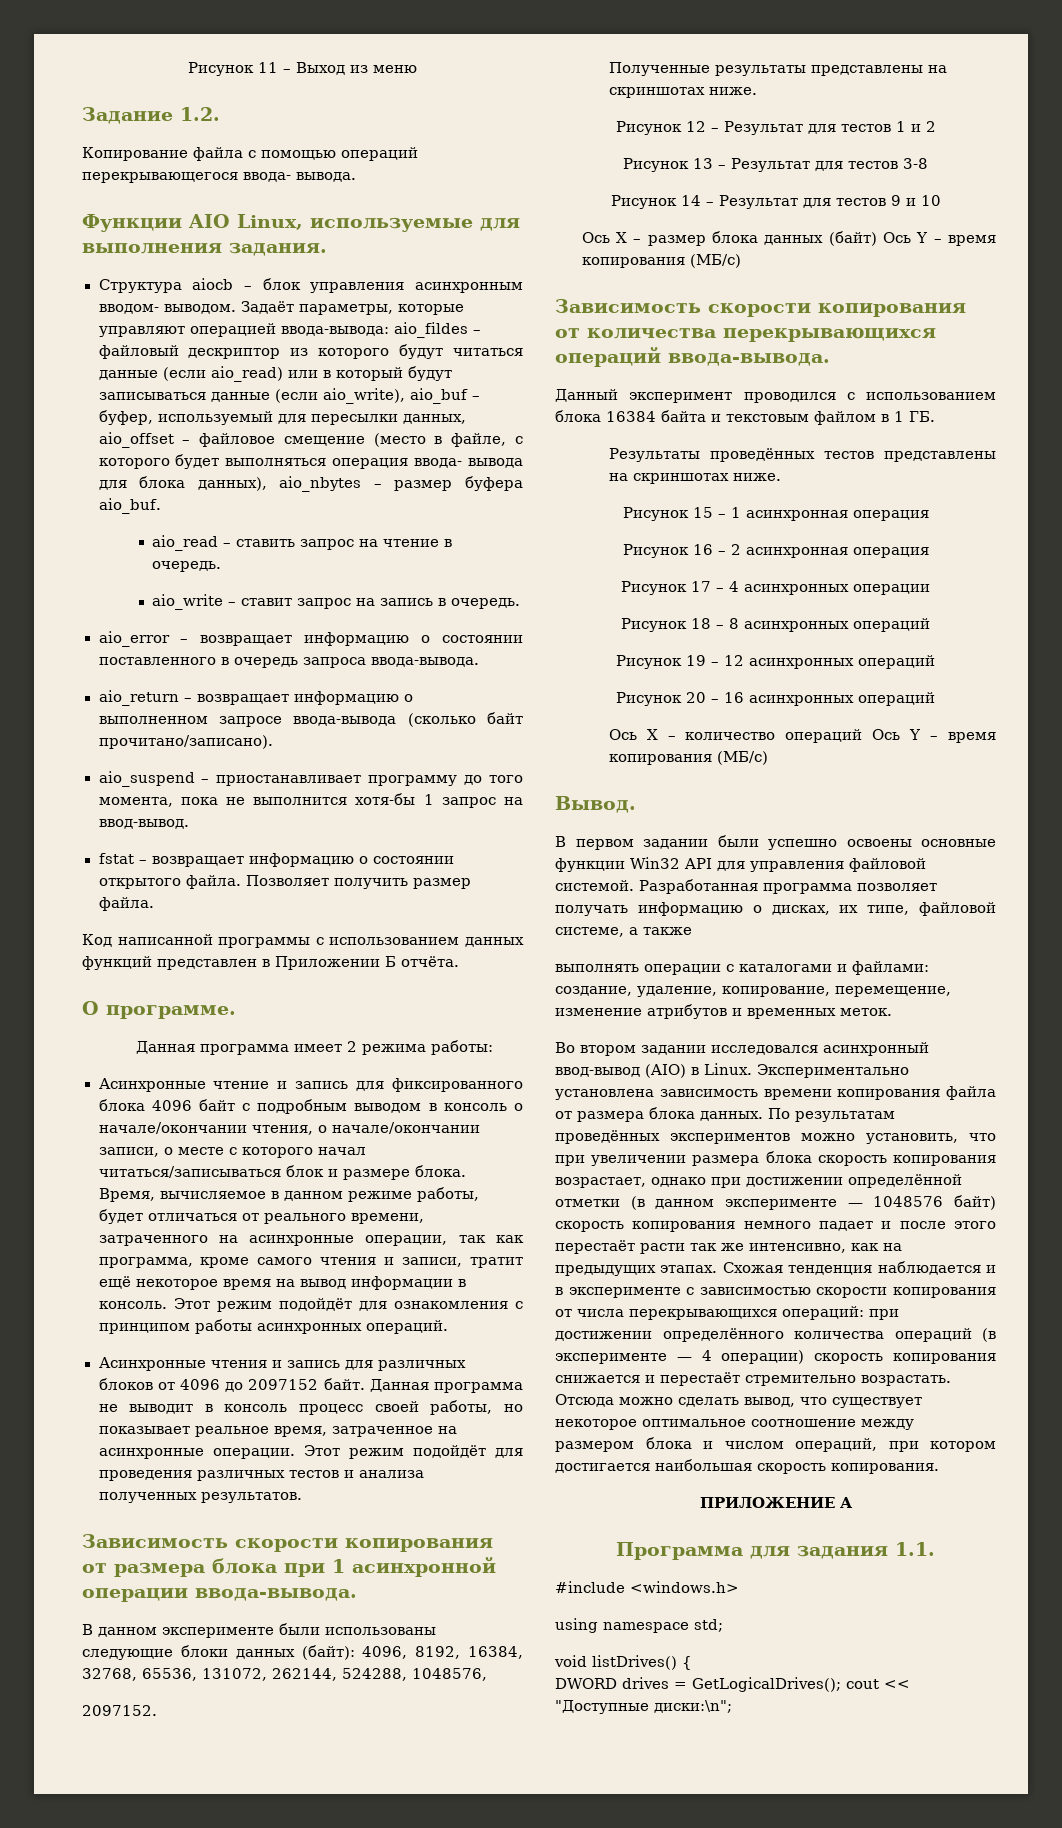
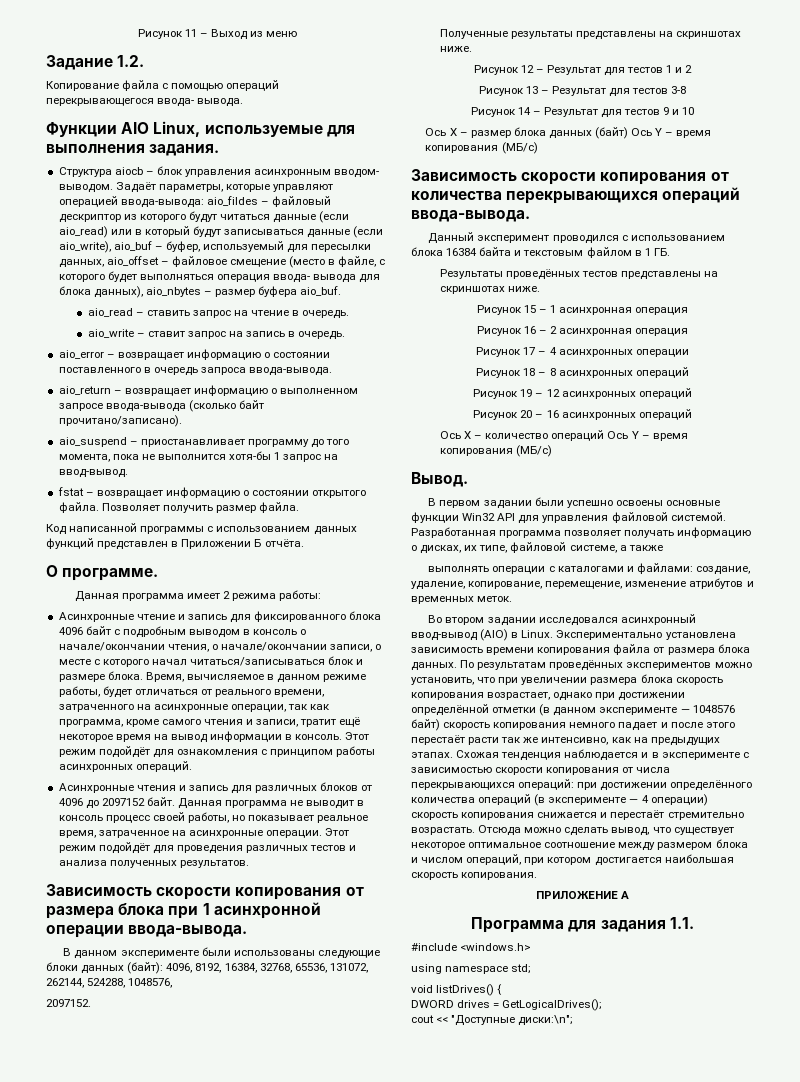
(841, 1684) none -> (603, 1005) //

